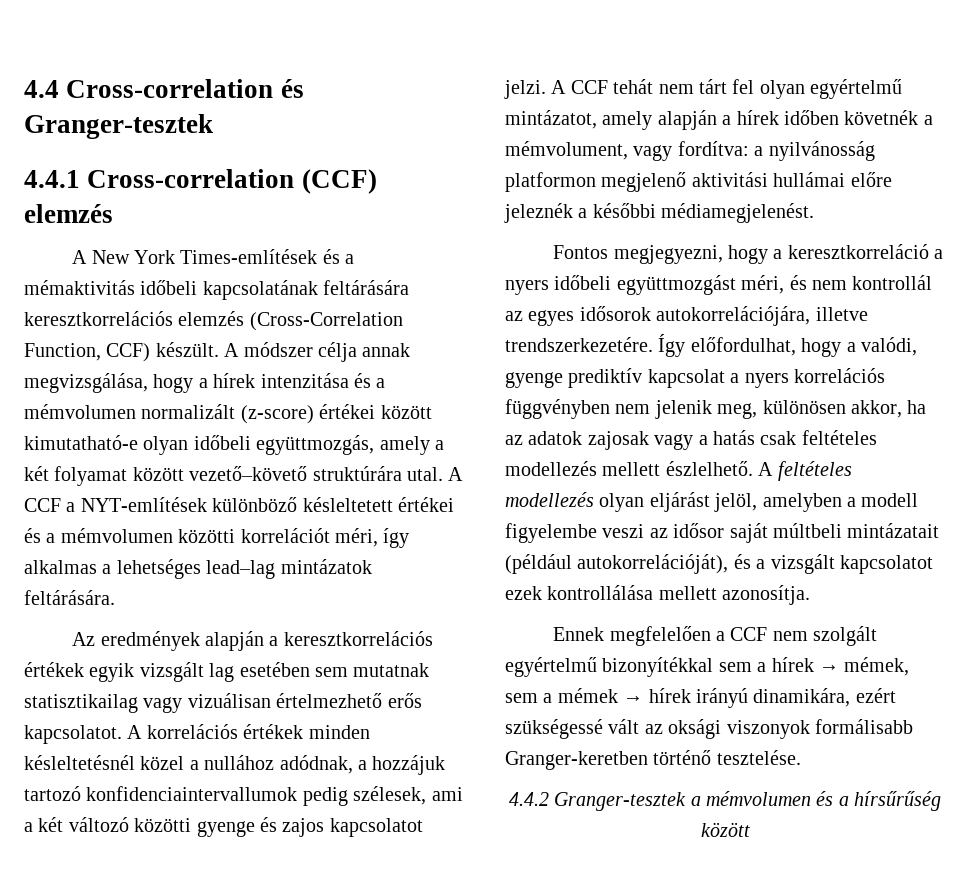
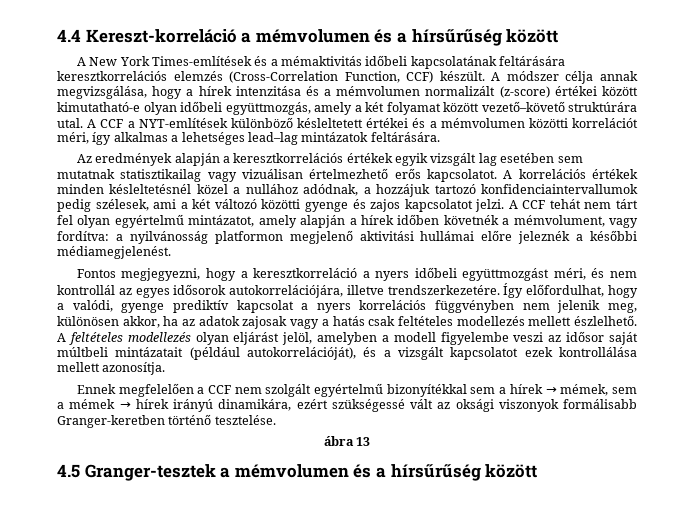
[66,79,304,98] [24,114,213,139] [24,169,377,194] [24,204,113,223] Cross-correlation és Granger-tesztek // 4.4.1 Cross-correlation (CCF) elemzés -> [85,29,559,46] Kereszt-korreláció a mémvolumen és a hírsűrűség között
[508,792,549,806] 4.4.2 -> [323,436,371,446] [57,464,80,478] ábra 13 // 4.5

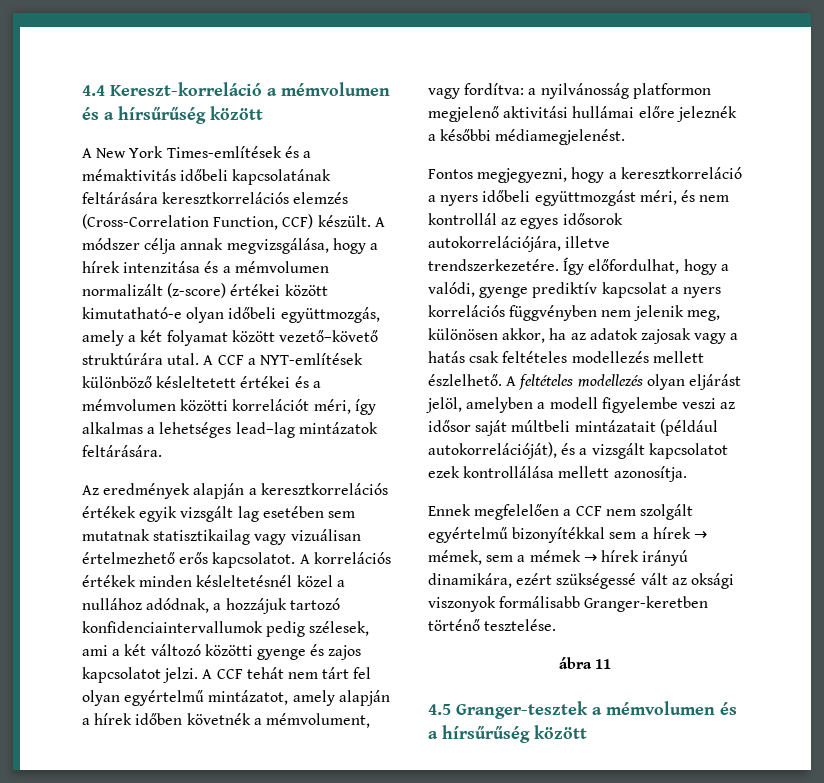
[356,437,371,446] 13 -> [595,659,612,669] 11

